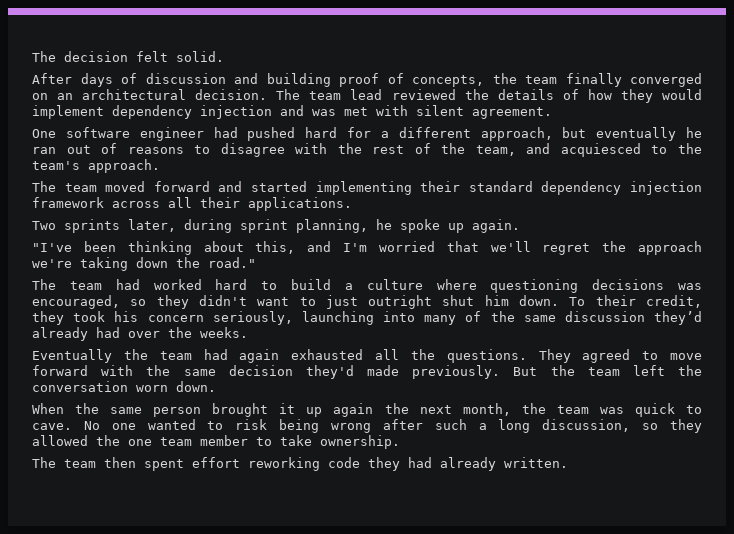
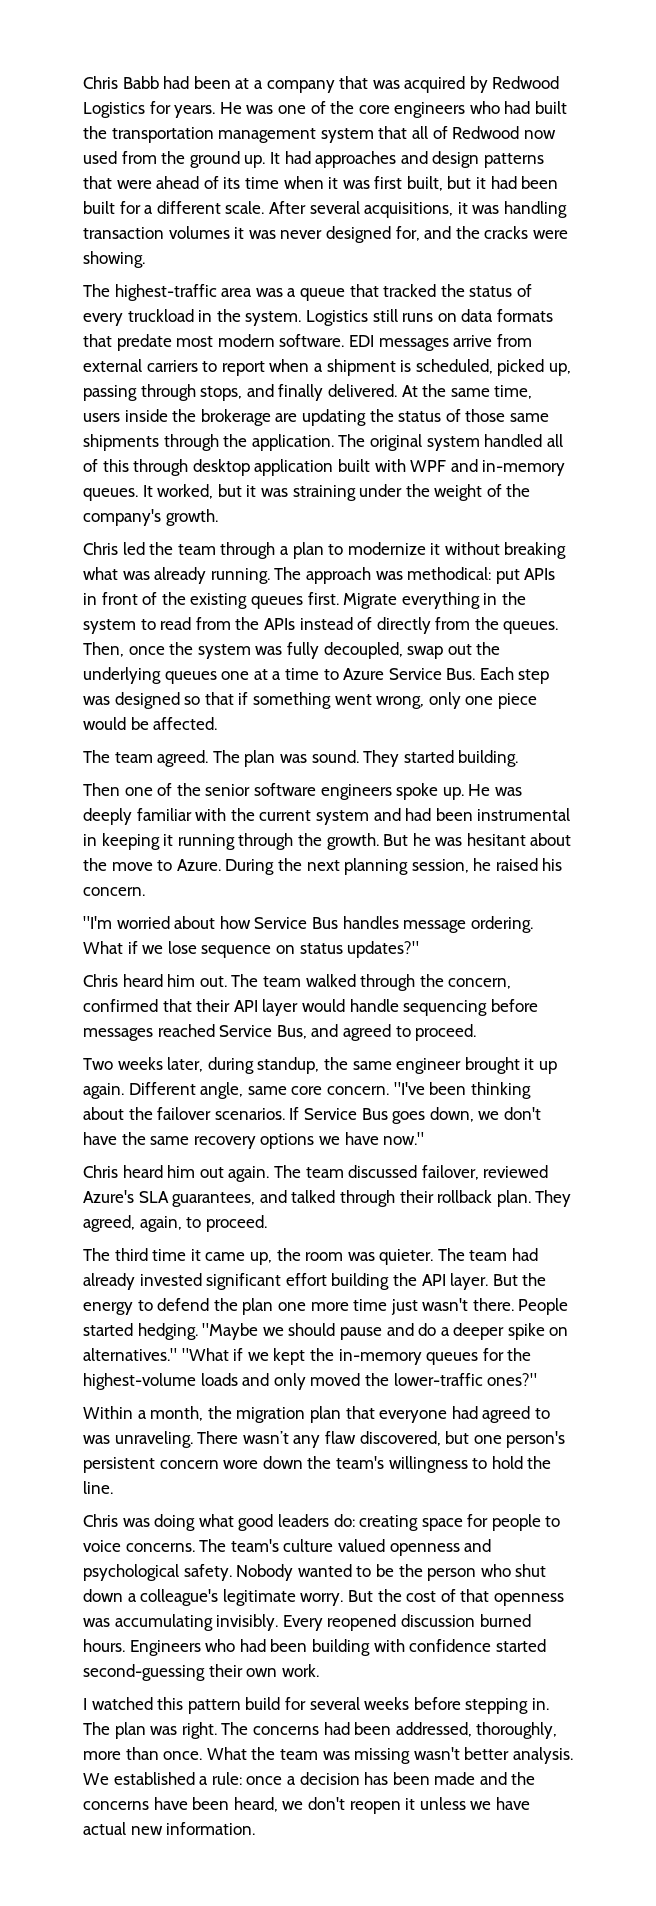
[32,51,224,62] [32,73,702,87] [32,89,703,103] [32,105,552,119] [32,127,703,141] [32,143,702,157] [32,159,160,173] [32,181,703,195] [32,197,352,211] The decision felt solid. // After days of discussion and building proof of concepts, the team finally converged on an architectural decision. The team lead reviewed the details of how they would implement dependency injection and was met with silent agreement. // One software engineer had pushed hard for a different approach, but eventually he ran out of reasons to disagree with the rest of the team, and acquiesced to the team's approach. // The team moved forward and started implementing their standard dependency injection framework across all their applications. -> [83,76,560,93] [83,101,568,118] [83,126,556,143] [83,151,544,168] [83,176,559,191] [83,201,567,218] [83,226,568,243] [83,251,145,268] [83,284,532,301] [83,309,553,326] [83,334,532,351] [83,359,571,376] [83,384,533,401] [83,409,549,426] [83,434,563,451] [83,459,566,476] [83,484,531,501] [83,509,218,526] [83,542,567,559] [83,567,556,584] [83,592,526,609] [83,617,559,634] [83,642,501,659] [83,667,550,684] [83,692,537,709] [83,717,218,730] [83,750,519,767] [83,783,522,800] [83,808,571,825] [83,833,572,850] [83,858,563,875] [83,887,145,896] [83,916,533,933] [83,941,420,958] [83,974,512,991] [83,999,538,1016] [83,1024,477,1041] Chris Babb had been at a company that was acquired by Redwood Logistics for years. He was one of the core engineers who had built the transportation management system that all of Redwood now used from the ground up. It had approaches and design patterns that were ahead of its time when it was first built, but it had been built for a different scale. After several acquisitions, it was handling transaction volumes it was never designed for, and the cracks were showing. // The highest-traffic area was a queue that tracked the status of every truckload in the system. Logistics still runs on data formats that predate most modern software. EDI messages arrive from external carriers to report when a shipment is scheduled, picked up, passing through stops, and finally delivered. At the same time, users inside the brokerage are updating the status of those same shipments through the application. The original system handled all of this through desktop application built with WPF and in-memory queues. It worked, but it was straining under the weight of the company's growth. // Chris led the team through a plan to modernize it without breaking what was already running. The approach was methodical: put APIs in front of the existing queues first. Migrate everything in the system to read from the APIs instead of directly from the queues. Then, once the system was fully decoupled, swap out the underlying queues one at a time to Azure Service Bus. Each step was designed so that if something went wrong, only one piece would be affected. // The team agreed. The plan was sound. They started building. // Then one of the senior software engineers spoke up. He was deeply familiar with the current system and had been instrumental in keeping it running through the growth. But he was hesitant about the move to Azure. During the next planning session, he raised his concern. // "I'm worried about how Service Bus handles message ordering. What if we lose sequence on status updates?" // Chris heard him out. The team walked through the concern, confirmed that their API layer would handle sequencing before messages reached Service Bus, and agreed to proceed.
[64,219,120,233] sprints -> [117,1057,163,1070] weeks
[240,219,520,233] [32,241,702,255] [32,257,256,271] [32,279,702,293] [32,295,702,309] [32,311,702,325] [32,327,248,341] [32,349,703,363] [32,365,702,379] [32,381,216,392] [32,403,703,417] [32,419,702,433] [32,435,400,449] [32,457,568,471] sprint planning, he spoke up again. // "I've been thinking about this, and I'm worried that we'll regret the approach we're taking down the road." // The team had worked hard to build a culture where questioning decisions was encouraged, so they didn't want to just outright shut him down. To their credit, they took his concern seriously, launching into many of the same discussion they’d already had over the weeks. // Eventually the team had again exhausted all the questions. They agreed to move forward with the same decision they'd made previously. But the team left the conversation worn down. // When the same person brought it up again the next month, the team was quick to cave. No one wanted to risk being wrong after such a long discussion, so they allowed the one team member to take ownership. // The team then spent effort reworking code they had already written. -> [257,1057,557,1074] [83,1082,531,1099] [83,1107,541,1124] [83,1132,425,1149] [83,1165,549,1182] [83,1190,572,1207] [83,1215,267,1232] [83,1248,539,1265] [83,1273,547,1290] [83,1298,569,1315] [83,1323,569,1340] [83,1348,532,1365] [83,1373,538,1390] [83,1406,550,1423] [83,1431,566,1448] [83,1456,552,1473] [83,1481,113,1494] [83,1514,561,1531] [83,1539,492,1556] [83,1564,547,1581] [83,1589,564,1606] [83,1614,531,1631] [83,1639,546,1656] [83,1664,319,1681] [83,1697,549,1714] [83,1722,558,1739] [83,1747,573,1764] [83,1772,536,1785] [83,1797,530,1814] [83,1822,256,1835] standup, the same engineer brought it up again. Different angle, same core concern. "I've been thinking about the failover scenarios. If Service Bus goes down, we don't have the same recovery options we have now." // Chris heard him out again. The team discussed failover, reviewed Azure's SLA guarantees, and talked through their rollback plan. They agreed, again, to proceed. // The third time it came up, the room was quieter. The team had already invested significant effort building the API layer. But the energy to defend the plan one more time just wasn't there. People started hedging. "Maybe we should pause and do a deeper spike on alternatives." "What if we kept the in-memory queues for the highest-volume loads and only moved the lower-traffic ones?" // Within a month, the migration plan that everyone had agreed to was unraveling. There wasn’t any flaw discovered, but one person's persistent concern wore down the team's willingness to hold the line. // Chris was doing what good leaders do: creating space for people to voice concerns. The team's culture valued openness and psychological safety. Nobody wanted to be the person who shut down a colleague's legitimate worry. But the cost of that openness was accumulating invisibly. Every reopened discussion burned hours. Engineers who had been building with confidence started second-guessing their own work. // I watched this pattern build for several weeks before stepping in. The plan was right. The concerns had been addressed, thoroughly, more than once. What the team was missing wasn't better analysis. We established a rule: once a decision has been made and the concerns have been heard, we don't reopen it unless we have actual new information.

